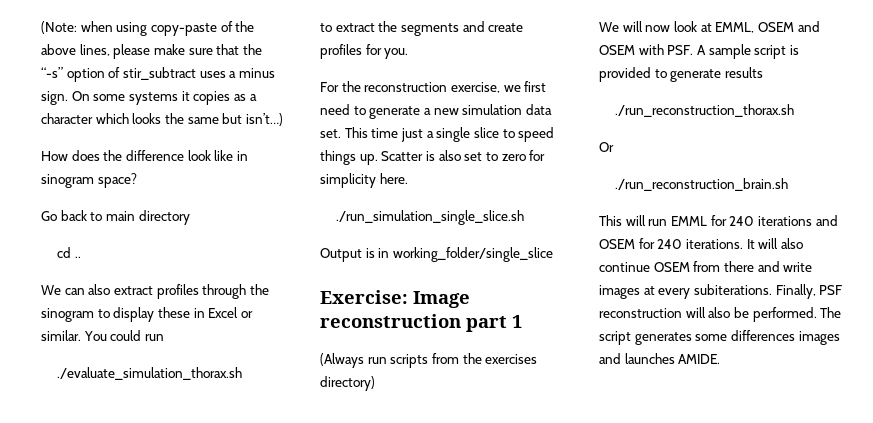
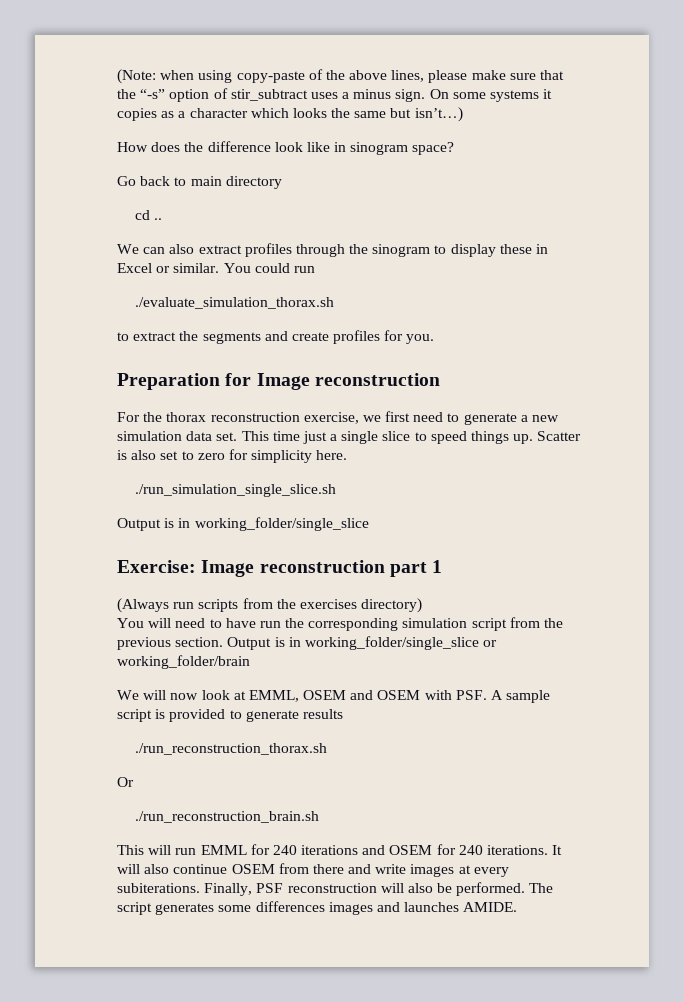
(409, 53) none -> [117,373,440,390] // Preparation for Image reconstruction
(361, 86) none -> [166,412,207,422] thorax
(375, 383) none -> [117,617,564,631] [117,636,498,650] [117,655,250,669] // You will need to have run the corresponding simulation script from the previous section. Output is in working_folder/single_slice or working_folder/brain

